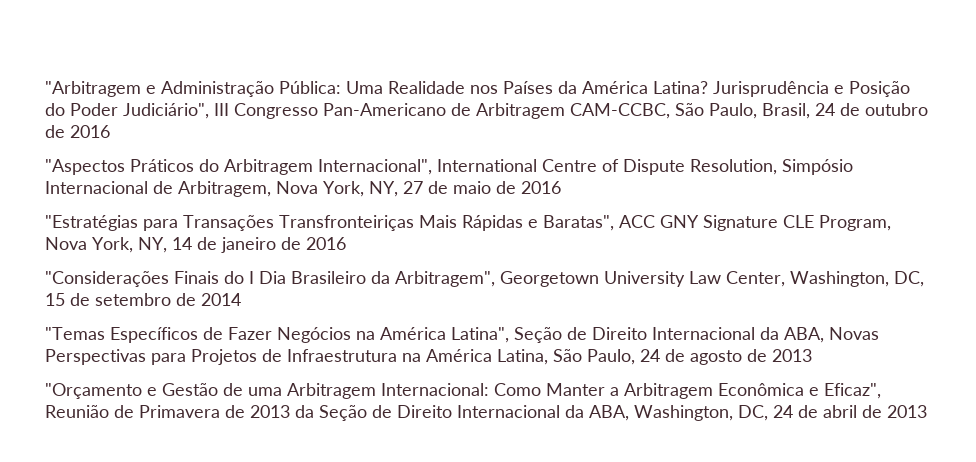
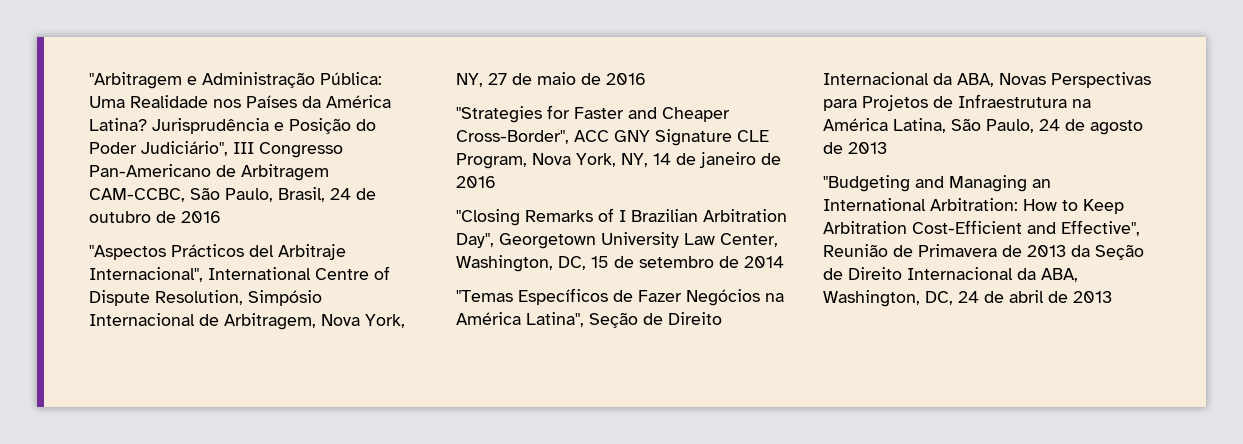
[130,159,313,175] Práticos do Arbitragem -> [171,244,346,260] Prácticos del Arbitraje
[45,215,614,231] "Estratégias para Transações Transfronteiriças Mais Rápidas e Baratas", -> [456,105,730,123] [456,130,569,144] "Strategies for Faster and Cheaper Cross-Border",
[45,271,495,287] "Considerações Finais do I Dia Brasileiro da Arbitragem", -> [456,208,787,226] [456,233,494,248] "Closing Remarks of I Brazilian Arbitration Day",
[45,383,881,399] "Orçamento e Gestão de uma Arbitragem Internacional: Como Manter a Arbitragem Econômica e Eficaz", -> [823,175,1051,192] [823,198,1124,214] [823,220,1140,236] "Budgeting and Managing an International Arbitration: How to Keep Arbitration Cost-Efficient and Effective",

